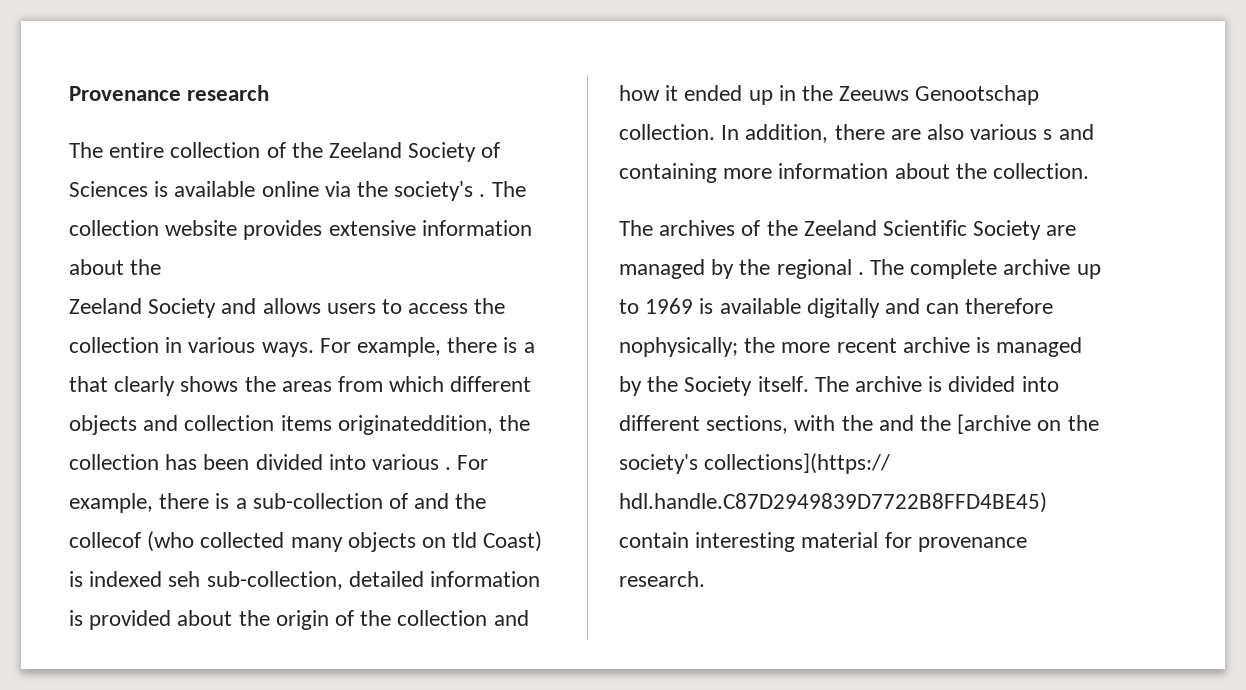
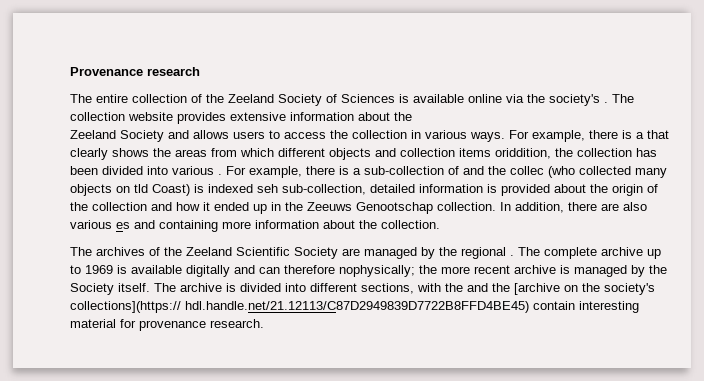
[337,415,493,435] originateddition, -> [495,148,551,159] oriddition,
[69,532,141,548] collecof -> [510,166,544,175] collec
[1043,129,1053,140] s -> [116,222,130,229] es
[619,492,1047,513] hdl.handle.C87D2949839D7722B8FFD4BE45) -> [185,301,529,313] hdl.handle.net/21.12113/C87D2949839D7722B8FFD4BE45)

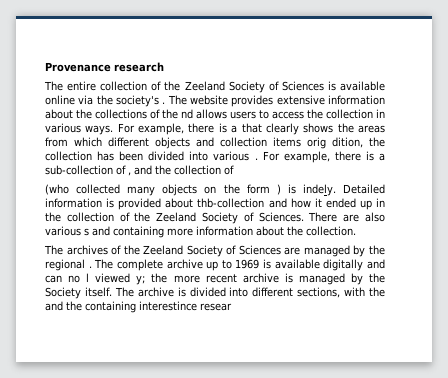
[70,112,125,121] collection -> (187, 100) none
[70,130,189,142] // Zeeland Society and -> [95,109,193,119] collections of the nd
[495,148,551,159] oriddition, -> [307,137,363,149] orig dition,
[463,166,544,175] and the collec -> [128,165,234,176] , and the collection of //
[134,184,658,196] [70,202,147,211] tld Coast) is indexed seh sub-collection, detailed information is provided about the origin of the collection -> [223,184,385,196] [45,198,265,210] the form ) is indely. Detailed information is provided about thb-collection
[307,202,597,214] Zeeuws Genootschap collection. In addition, there -> [66,212,338,224] collection of the Zeeland Society of Sciences. There
[116,222,130,229] es -> [84,228,89,236] s
[236,247,338,259] Scientific Society -> [186,245,281,257] Society of Sciences
[284,265,415,277] therefore nophysically; -> [68,273,146,285] no l viewed y;
[514,283,655,295] [70,301,639,313] [70,319,264,331] [archive on the society's collections](https:// hdl.handle.net/21.12113/C87D2949839D7722B8FFD4BE45) contain interesting material for provenance research. -> [85,301,232,313] containing interestince resear

